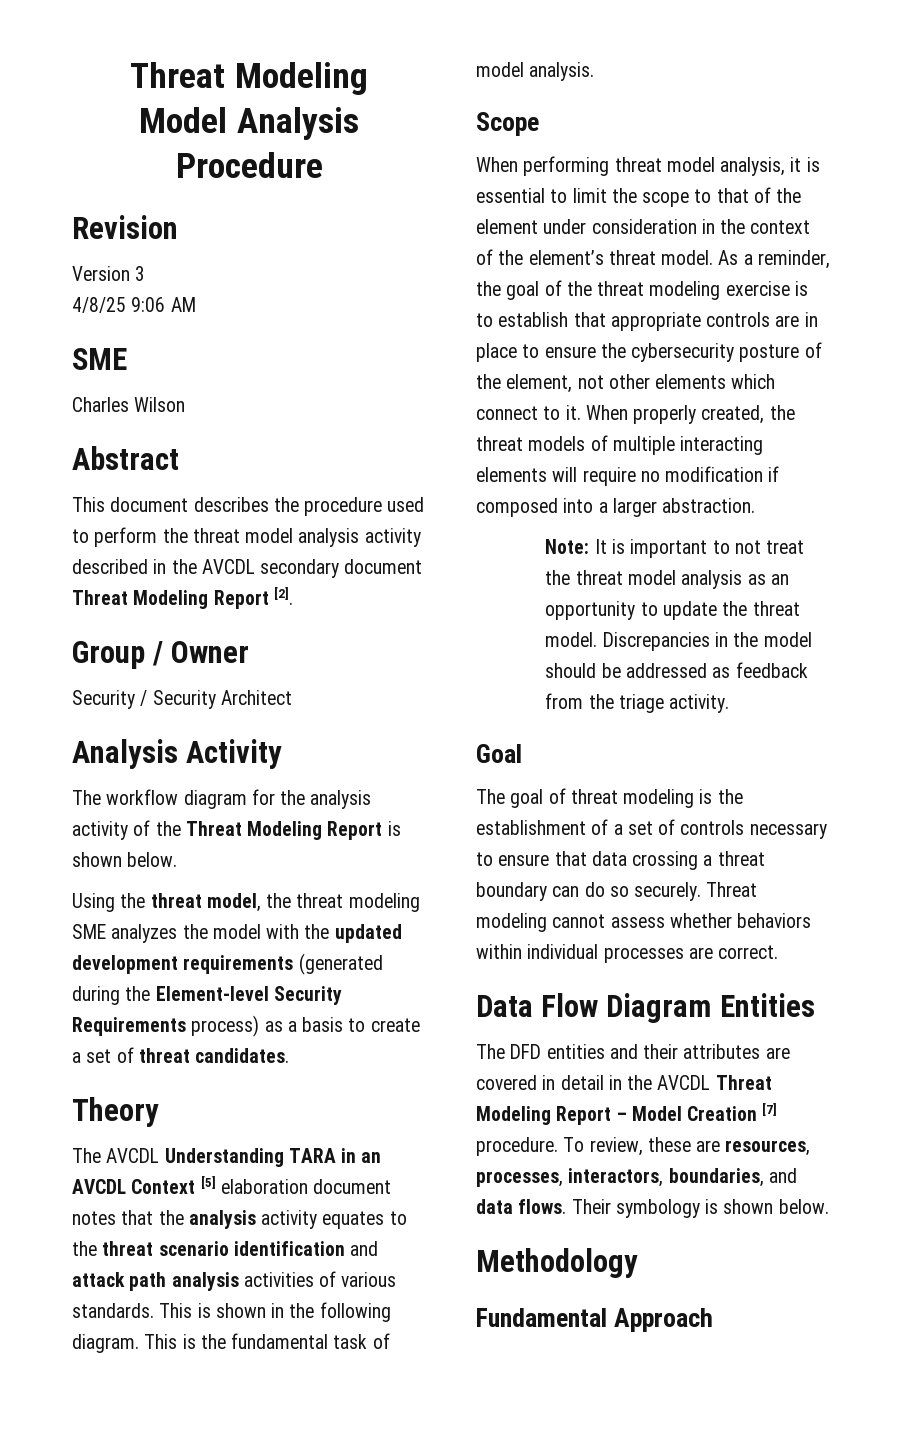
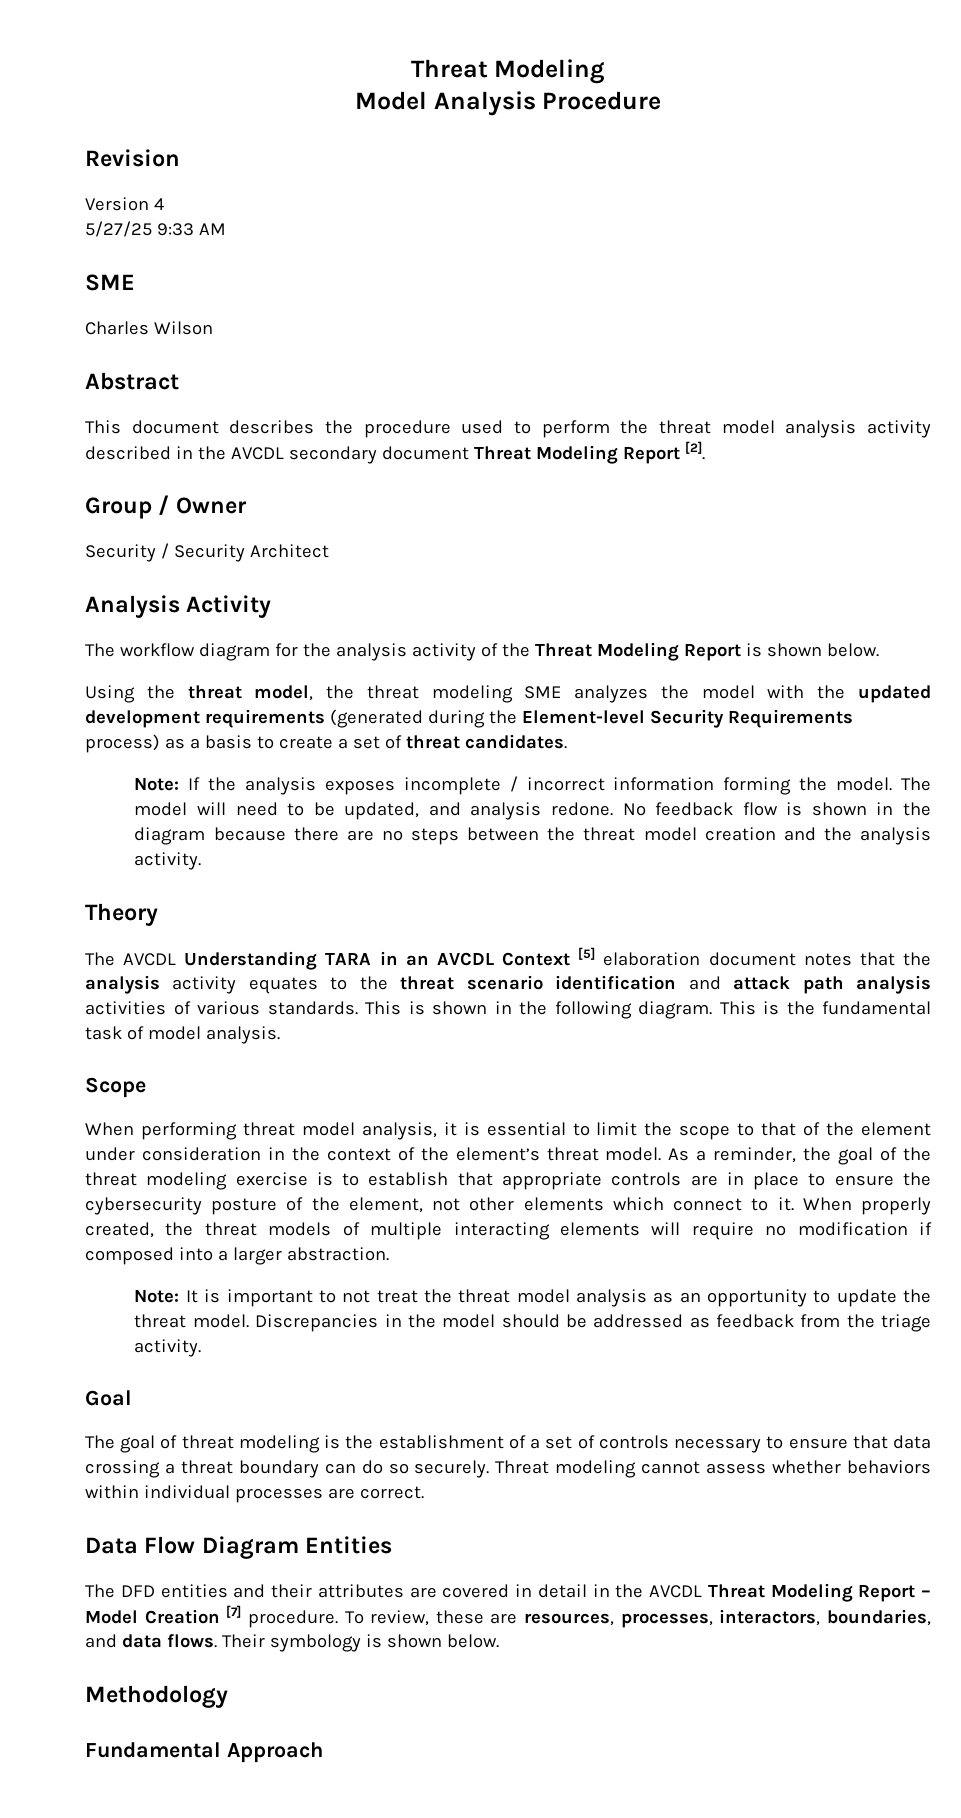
[135,266,146,281] [72,297,166,313] 3 // 4/8/25 9:06 -> [153,198,164,210] [85,221,194,237] 4 // 5/27/25 9:33
(290, 1055) none -> [134,776,931,795] [134,802,931,820] [134,827,931,845] [134,852,202,870] // Note: If the analysis exposes incomplete / incorrect information forming the model. The model will need to be updated, and analysis redone. No feedback flow is shown in the diagram because there are no steps between the threat model creation and the analysis activity.

